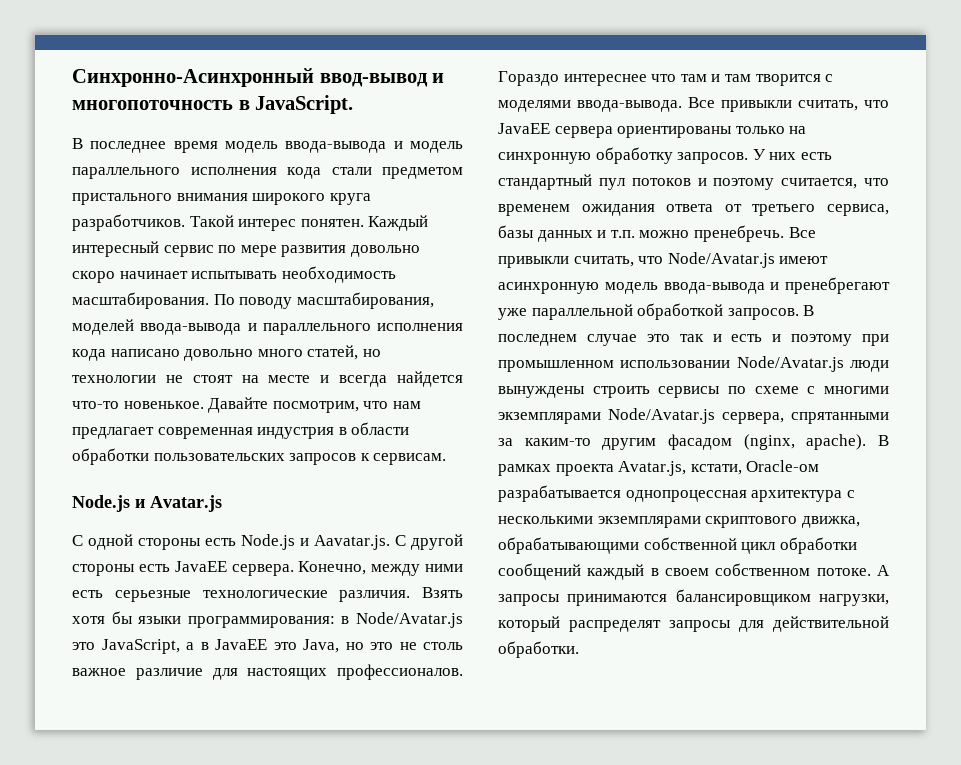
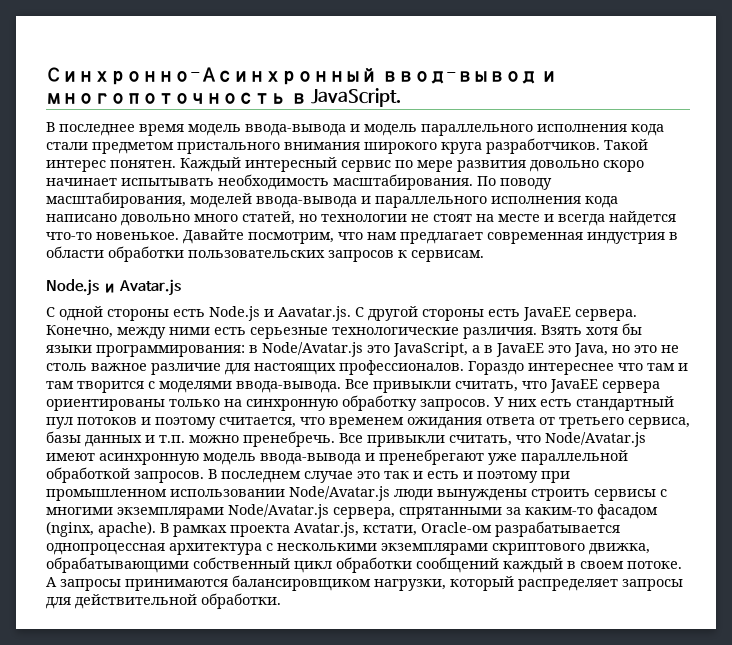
[728,386,799,394] по схеме -> (656, 495) none
[602,438,657,450] другим -> (593, 511) none
[643,537,737,550] собственной -> [193,557,290,569] собственный
[715,563,811,576] собственном -> (624, 565) none
[569,620,661,632] распределят -> [518,579,618,591] распределяет

